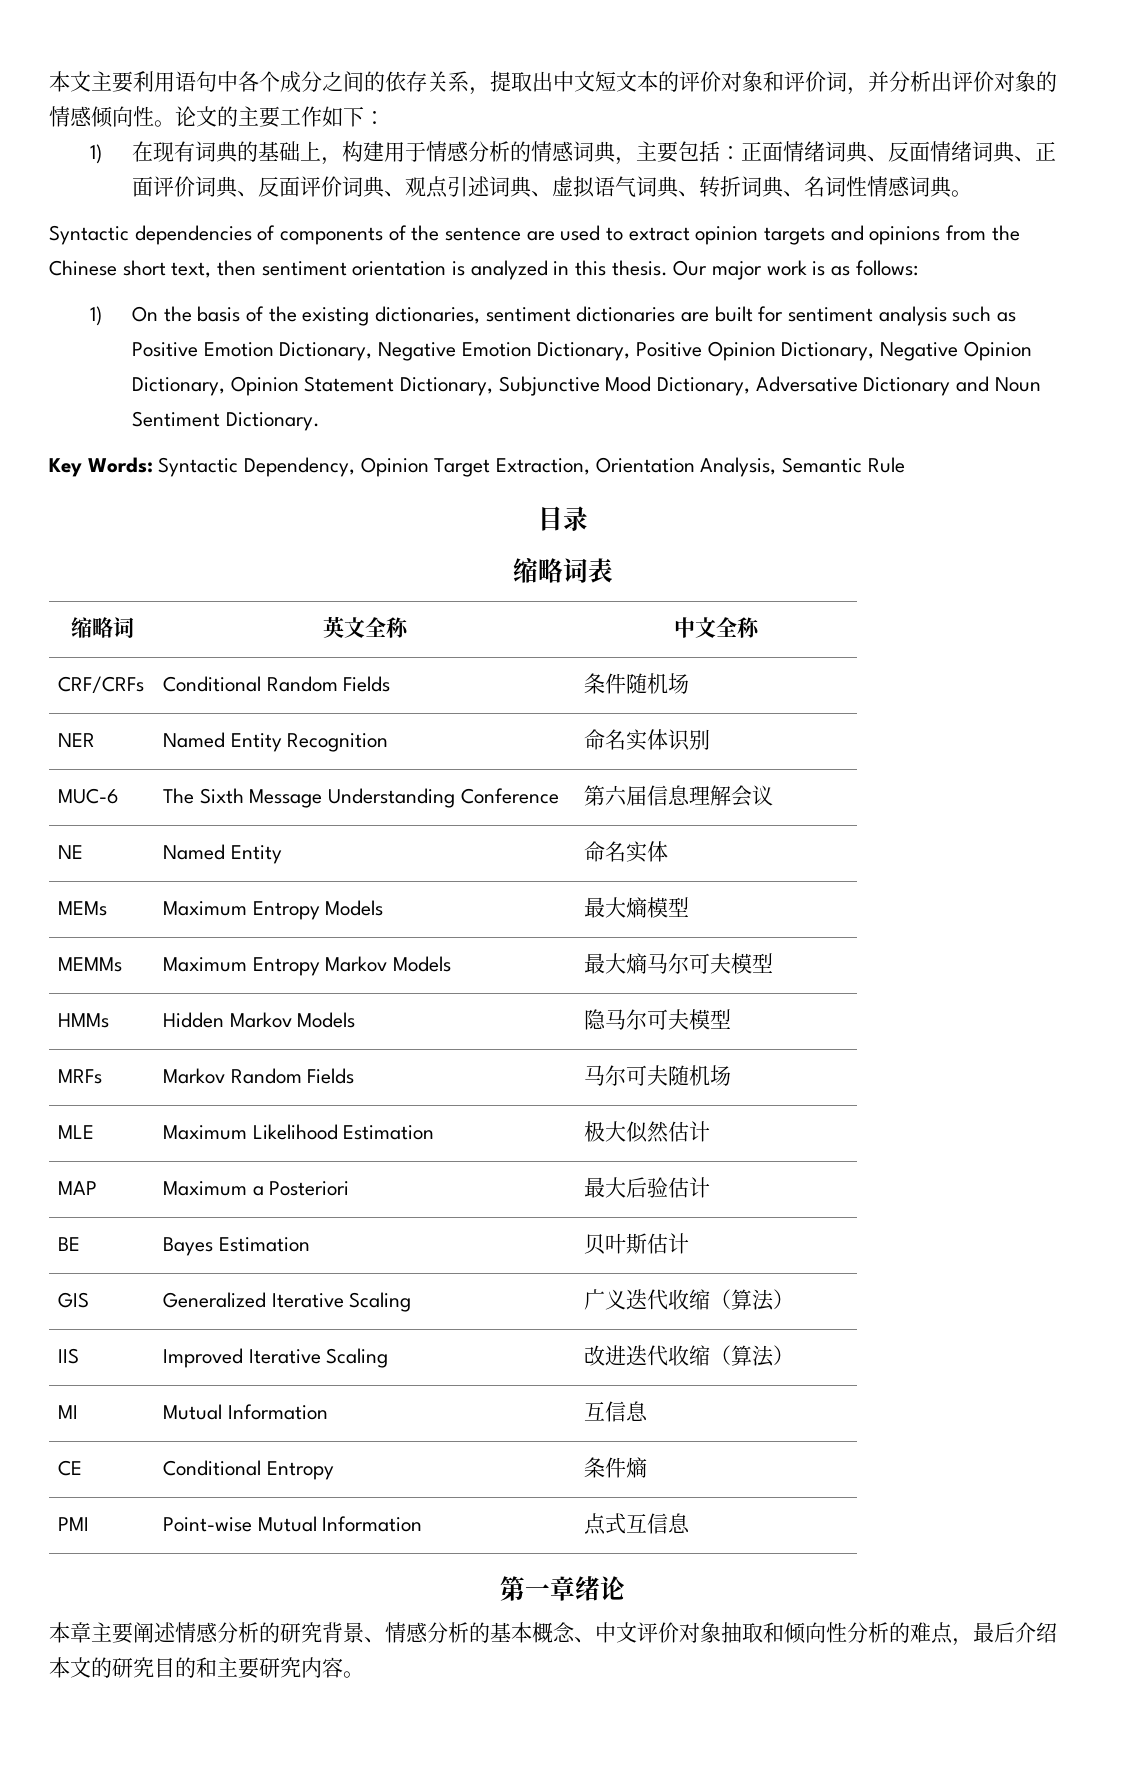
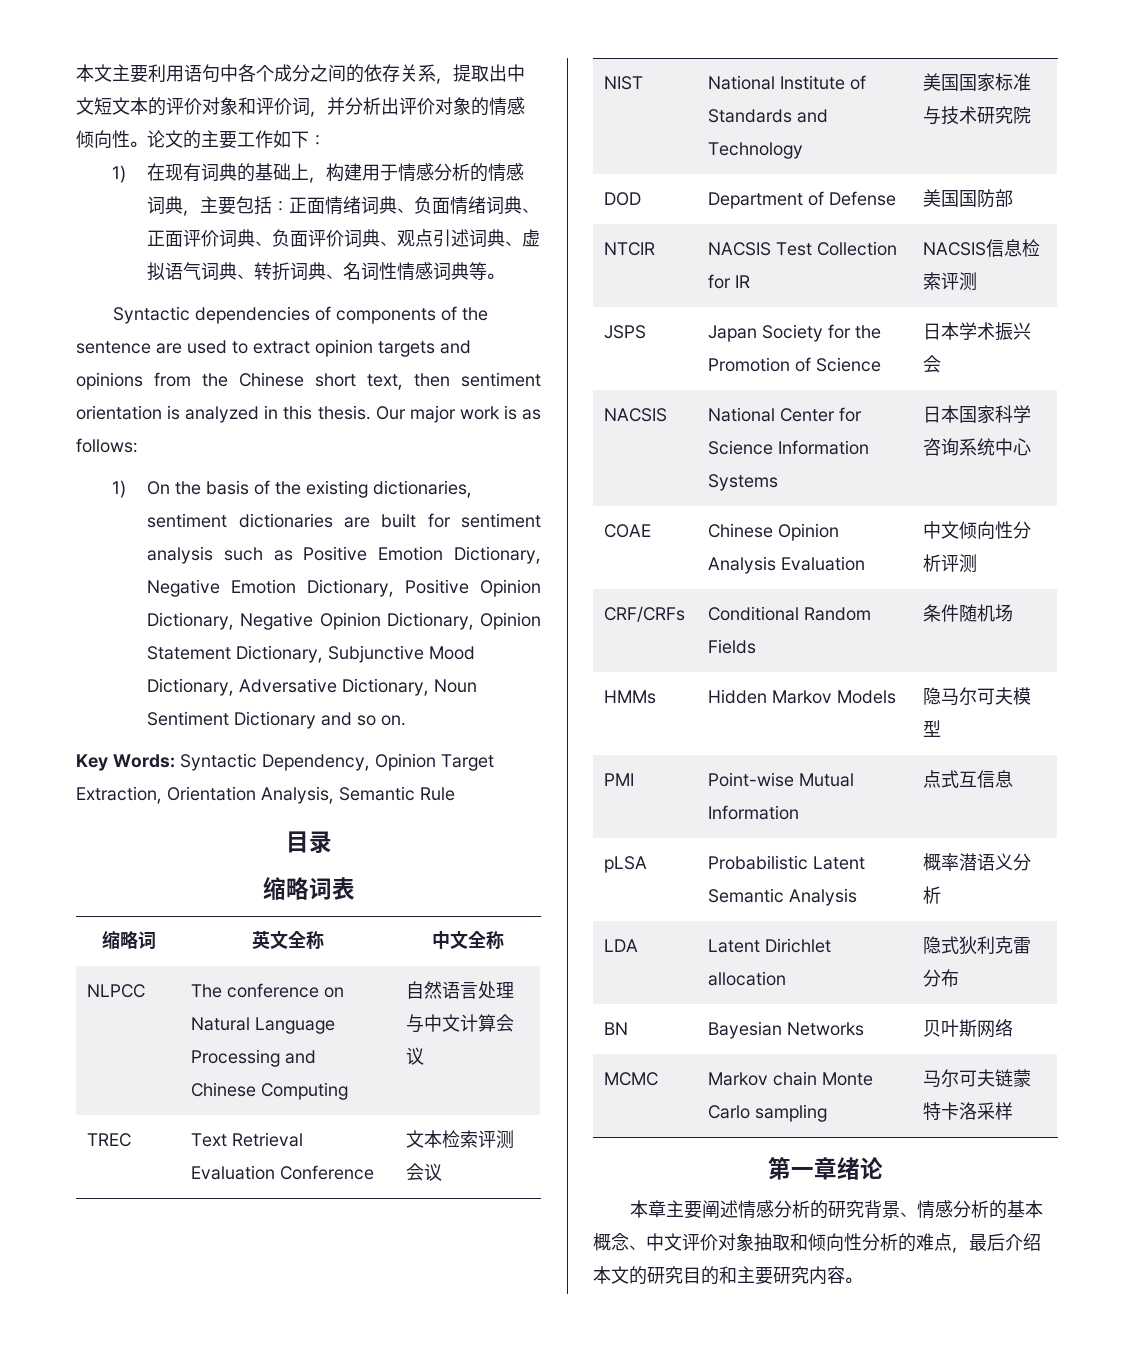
[887,142,909,162] 反 -> [414,196,433,214] 负
[257,177,279,197] 反 -> [272,229,291,247] 负
(952, 187) none -> [469,262,488,280] 等
[863,376,1041,396] [131,411,320,431] Dictionary and Noun Sentiment Dictionary. -> [342,678,478,696] [147,711,407,729] Dictionary, Noun Sentiment Dictionary and so on.
(760, 627) none -> [87,984,146,998] [191,983,345,998] [191,1017,336,1034] [191,1049,317,1067] [191,1082,349,1100] [406,981,515,999] [406,1014,515,1033] [406,1047,425,1065] [87,1133,132,1147] [191,1132,304,1147] [191,1165,375,1180] [406,1130,515,1149] [406,1163,443,1181] [604,76,644,90] [708,75,867,90] [708,109,829,123] [708,142,804,159] [923,73,1032,92] [923,106,1032,125] [604,192,642,206] [708,191,897,209] [923,189,1014,208] [604,242,656,256] [708,241,898,256] [708,274,751,289] [923,239,1041,257] [923,272,978,291] [604,325,647,339] [708,324,882,342] [708,357,882,372] [923,322,1032,341] [923,355,942,373] [604,408,668,422] [708,407,863,422] [708,440,870,455] [708,474,779,491] [923,405,1032,424] [923,438,1032,456] [604,524,652,538] [708,523,840,541] [708,556,866,574] [923,521,1032,539] [923,554,978,573] // NLPCC | The conference on Natural Language Processing and Chinese Computing | 自然语言处理与中文计算会议 // TREC | Text Retrieval Evaluation Conference | 文本检索评测会议 // NIST | National Institute of Standards and Technology | 美国国家标准与技术研究院 // DOD | Department of Defense | 美国国防部 // NTCIR | NACSIS Test Collection for IR | NACSIS信息检索评测 // JSPS | Japan Society for the Promotion of Science | 日本学术振兴会 // NACSIS | National Center for Science Information Systems | 日本国家科学咨询系统中心 // COAE | Chinese Opinion Analysis Evaluation | 中文倾向性分析评测
[58,733,96,747] [163,732,389,752] [584,729,711,751] [58,788,120,804] [163,788,559,808] [584,785,774,807] [58,845,84,859] [163,844,282,864] [584,841,669,863] [58,901,108,916] [163,900,384,920] [584,897,690,918] [58,957,123,972] [163,956,452,976] [584,953,774,974] // NER | Named Entity Recognition | 命名实体识别 // MUC-6 | The Sixth Message Understanding Conference | 第六届信息理解会议 // NE | Named Entity | 命名实体 // MEMs | Maximum Entropy Models | 最大熵模型 // MEMMs | Maximum Entropy Markov Models | 最大熵马尔可夫模型 -> (1014, 613) none
[58,1069,103,1084] [163,1068,355,1084] [584,1065,732,1086] [58,1125,95,1139] [163,1124,435,1140] [584,1121,711,1143] [58,1181,98,1195] [163,1181,350,1196] [584,1177,711,1198] [58,1237,81,1251] [163,1237,310,1256] [584,1233,690,1255] [58,1292,90,1308] [163,1292,412,1312] [584,1289,795,1311] [58,1348,80,1364] [163,1348,389,1368] [584,1345,795,1367] [58,1405,79,1419] [163,1404,328,1420] [584,1401,649,1422] [58,1460,83,1476] [163,1460,334,1480] [584,1457,648,1478] // MRFs | Markov Random Fields | 马尔可夫随机场 // MLE | Maximum Likelihood Estimation | 极大似然估计 // MAP | Maximum a Posteriori | 最大后验估计 // BE | Bayes Estimation | 贝叶斯估计 // GIS | Generalized Iterative Scaling | 广义迭代收缩（算法） // IIS | Improved Iterative Scaling | 改进迭代收缩（算法） // MI | Mutual Information | 互信息 // CE | Conditional Entropy | 条件熵 -> (942, 728) none
(691, 1523) none -> [604,856,648,873] [708,855,866,870] [708,888,858,906] [923,853,1032,871] [923,886,942,904] [604,939,639,952] [708,938,832,953] [708,971,787,986] [923,936,1032,955] [923,969,960,987] [604,1022,629,1035] [708,1021,865,1039] [923,1019,1014,1038] [604,1072,659,1086] [708,1071,874,1086] [708,1104,828,1122] [923,1069,1032,1088] [923,1102,1014,1120] // pLSA | Probabilistic Latent Semantic Analysis | 概率潜语义分析 // LDA | Latent Dirichlet allocation | 隐式狄利克雷分布 // BN | Bayesian Networks | 贝叶斯网络 // MCMC | Markov chain Monte Carlo sampling | 马尔可夫链蒙特卡洛采样

